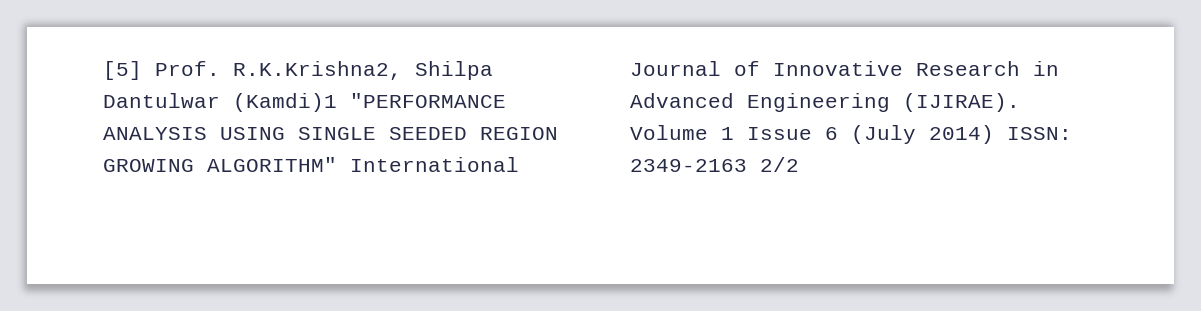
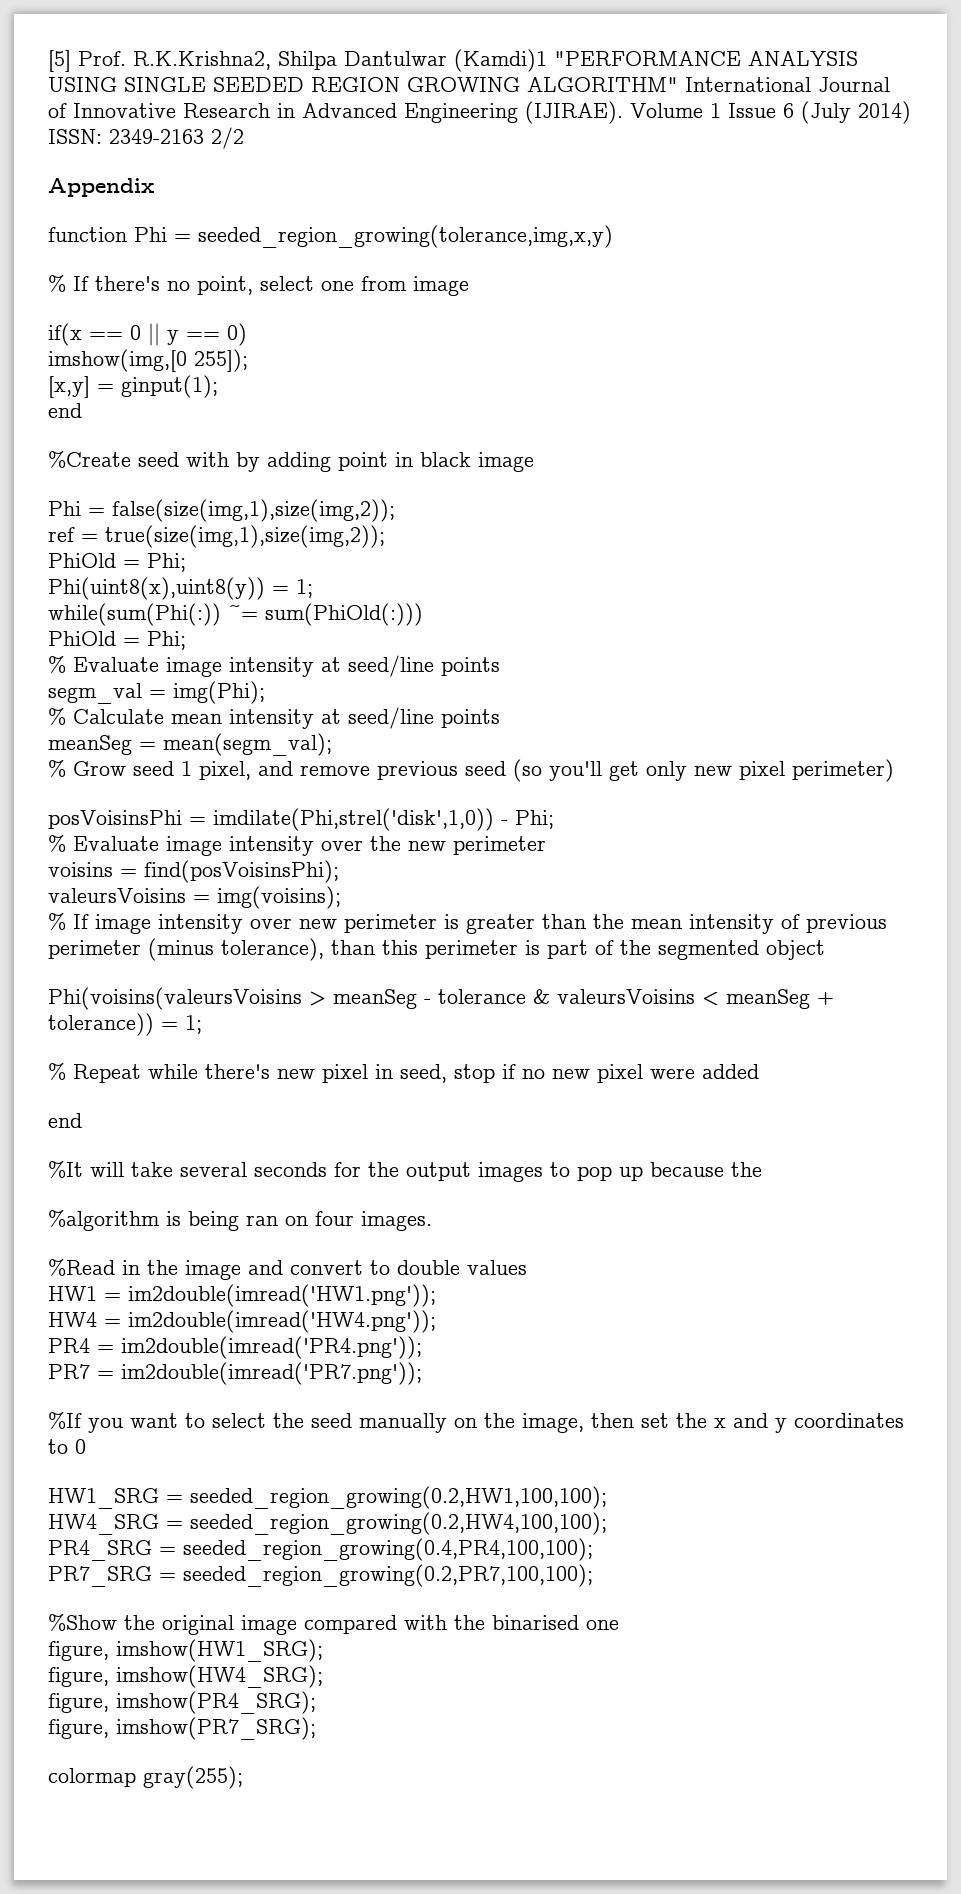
(799, 164) none -> [48,178,154,197] [48,225,613,248] [48,274,469,296] [48,323,247,346] [48,349,248,372] [48,375,218,398] [48,403,82,418] [48,450,534,472] [48,499,395,522] [48,525,385,548] [48,553,186,572] [48,577,313,600] [48,603,423,626] [48,631,186,650] [48,655,500,677] [48,681,265,704] [48,707,500,729] [48,733,332,756] [48,759,894,782] [48,808,554,831] [48,834,546,856] [48,860,339,883] [48,886,341,909] [48,912,887,934] [48,938,825,961] [48,987,834,1010] [48,1013,202,1036] [48,1062,759,1083] [48,1113,82,1128] [48,1160,762,1182] [48,1209,432,1231] [48,1258,527,1280] [48,1284,436,1307] [48,1310,436,1333] [48,1336,422,1359] [48,1362,422,1385] [48,1411,904,1433] [48,1439,86,1454] [48,1486,607,1509] [48,1512,607,1535] [48,1538,593,1561] [48,1564,593,1587] [48,1613,619,1635] [48,1639,323,1662] [48,1665,323,1688] [48,1691,316,1714] [48,1717,316,1740] [48,1766,243,1789] // Appendix // function Phi = seeded_region_growing(tolerance,img,x,y) // % If there's no point, select one from image // if(x == 0 || y == 0) // imshow(img,[0 255]); // [x,y] = ginput(1); // end // %Create seed with by adding point in black image // Phi = false(size(img,1),size(img,2)); // ref = true(size(img,1),size(img,2)); // PhiOld = Phi; // Phi(uint8(x),uint8(y)) = 1; // while(sum(Phi(:)) ~= sum(PhiOld(:))) // PhiOld = Phi; // % Evaluate image intensity at seed/line points // segm_val = img(Phi); // % Calculate mean intensity at seed/line points // meanSeg = mean(segm_val); // % Grow seed 1 pixel, and remove previous seed (so you'll get only new pixel perimeter) // posVoisinsPhi = imdilate(Phi,strel('disk',1,0)) - Phi; // % Evaluate image intensity over the new perimeter // voisins = find(posVoisinsPhi); // valeursVoisins = img(voisins); // % If image intensity over new perimeter is greater than the mean intensity of previous perimeter (minus tolerance), than this perimeter is part of the segmented object // Phi(voisins(valeursVoisins > meanSeg - tolerance & valeursVoisins < meanSeg + tolerance)) = 1; // % Repeat while there's new pixel in seed, stop if no new pixel were added // end // %It will take several seconds for the output images to pop up because the // %algorithm is being ran on four images. // %Read in the image and convert to double values // HW1 = im2double(imread('HW1.png')); // HW4 = im2double(imread('HW4.png')); // PR4 = im2double(imread('PR4.png')); // PR7 = im2double(imread('PR7.png')); // %If you want to select the seed manually on the image, then set the x and y coordinates to 0 // HW1_SRG = seeded_region_growing(0.2,HW1,100,100); // HW4_SRG = seeded_region_growing(0.2,HW4,100,100); // PR4_SRG = seeded_region_growing(0.4,PR4,100,100); // PR7_SRG = seeded_region_growing(0.2,PR7,100,100); // %Show the original image compared with the binarised one // figure, imshow(HW1_SRG); // figure, imshow(HW4_SRG); // figure, imshow(PR4_SRG); // figure, imshow(PR7_SRG); // colormap gray(255);

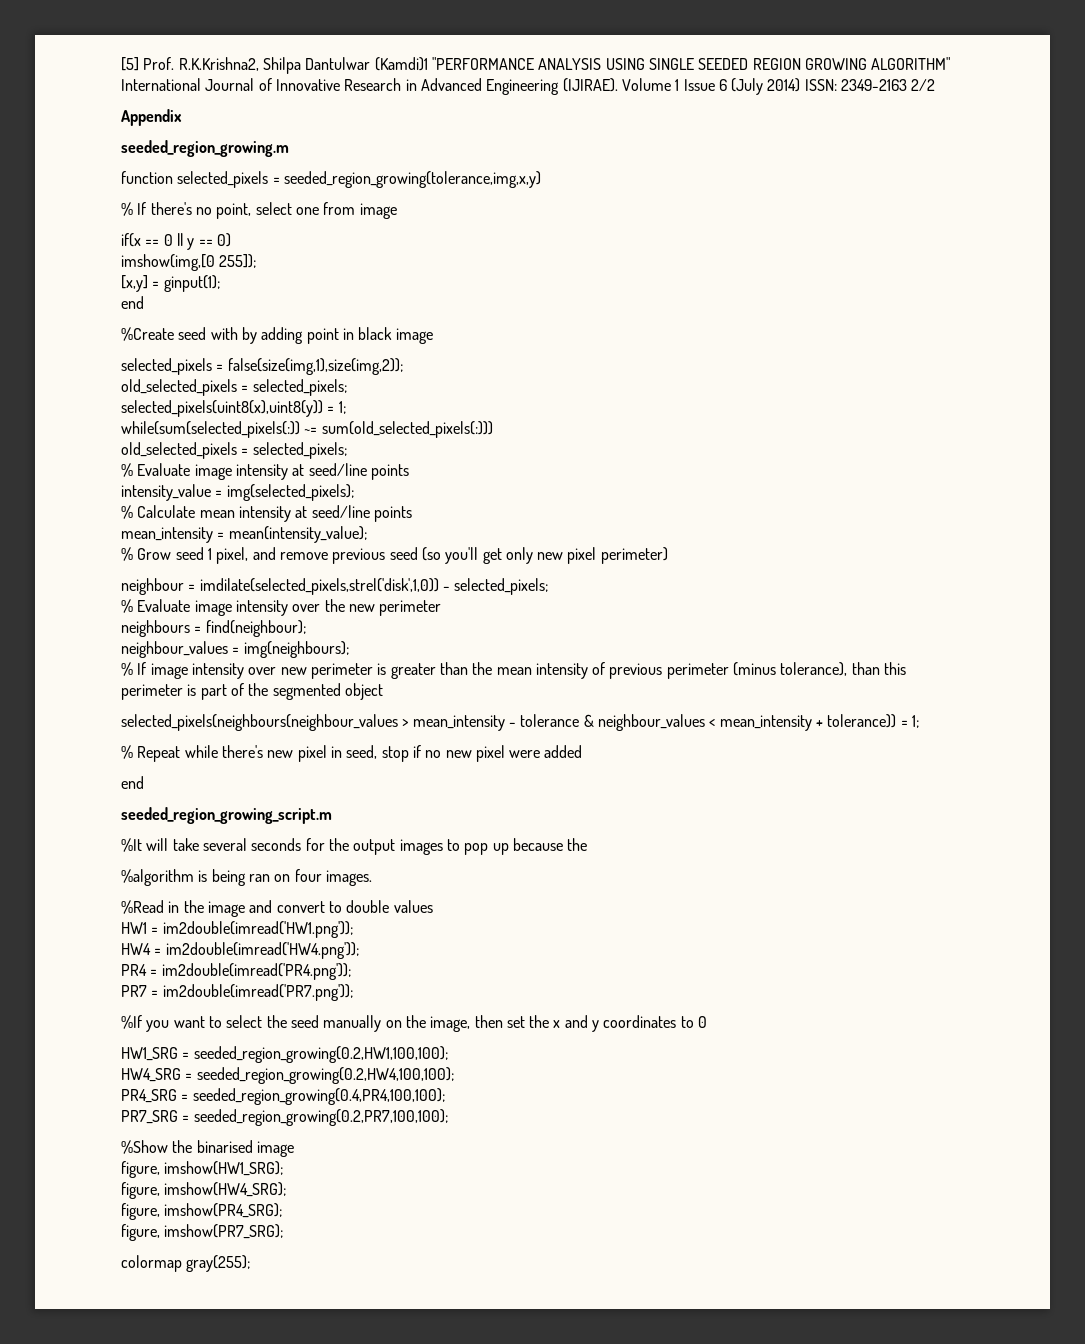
(154, 187) none -> [121,140,289,157] // seeded_region_growing.m
[134,227,167,242] Phi -> [177,171,269,188] selected_pixels
[48,501,81,516] Phi -> [121,358,212,375] selected_pixels
[48,525,385,548] [48,553,186,572] [48,577,313,600] [48,603,423,626] [48,631,186,650] ref = true(size(img,1),size(img,2)); // PhiOld = Phi; // Phi(uint8(x),uint8(y)) = 1; // while(sum(Phi(:)) ~= sum(PhiOld(:))) // PhiOld = Phi; -> [121,379,347,396] [121,400,346,417] [121,421,493,438] [121,442,347,459] old_selected_pixels = selected_pixels; // selected_pixels(uint8(x),uint8(y)) = 1; // while(sum(selected_pixels(:)) ~= sum(old_selected_pixels(:))) // old_selected_pixels = selected_pixels;
[48,681,265,704] segm_val = img(Phi); -> [121,484,354,501] intensity_value = img(selected_pixels);
[48,733,332,756] meanSeg = mean(segm_val); -> [121,526,367,543] mean_intensity = mean(intensity_value);
[48,808,554,831] posVoisinsPhi = imdilate(Phi,strel('disk',1,0)) - Phi; -> [121,578,549,595] neighbour = imdilate(selected_pixels,strel('disk',1,0)) - selected_pixels;
[48,860,339,883] [48,886,341,909] voisins = find(posVoisinsPhi); // valeursVoisins = img(voisins); -> [121,620,306,637] [121,641,349,658] neighbours = find(neighbour); // neighbour_values = img(neighbours);
[48,987,810,1010] Phi(voisins(valeursVoisins > meanSeg - tolerance & valeursVoisins < meanSeg -> [121,714,812,731] selected_pixels(neighbours(neighbour_values > mean_intensity - tolerance & neighbour_values < mean_intensity
(82, 1120) none -> [121,807,332,824] // seeded_region_growing_script.m
[162,1615,619,1635] original image compared with the binarised one -> [196,1140,294,1157] binarised image

